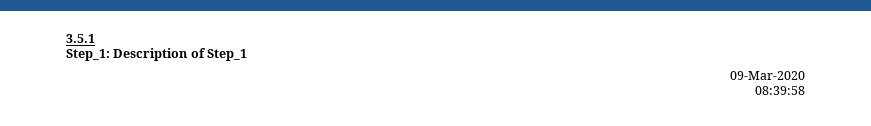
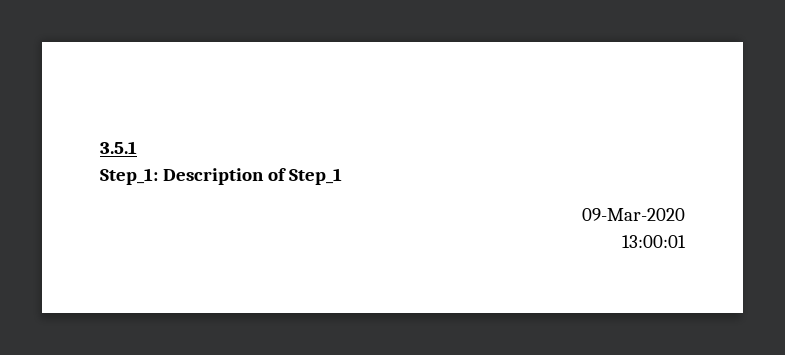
[755,86,805,95] 08:39:58 -> [622,235,686,248] 13:00:01

